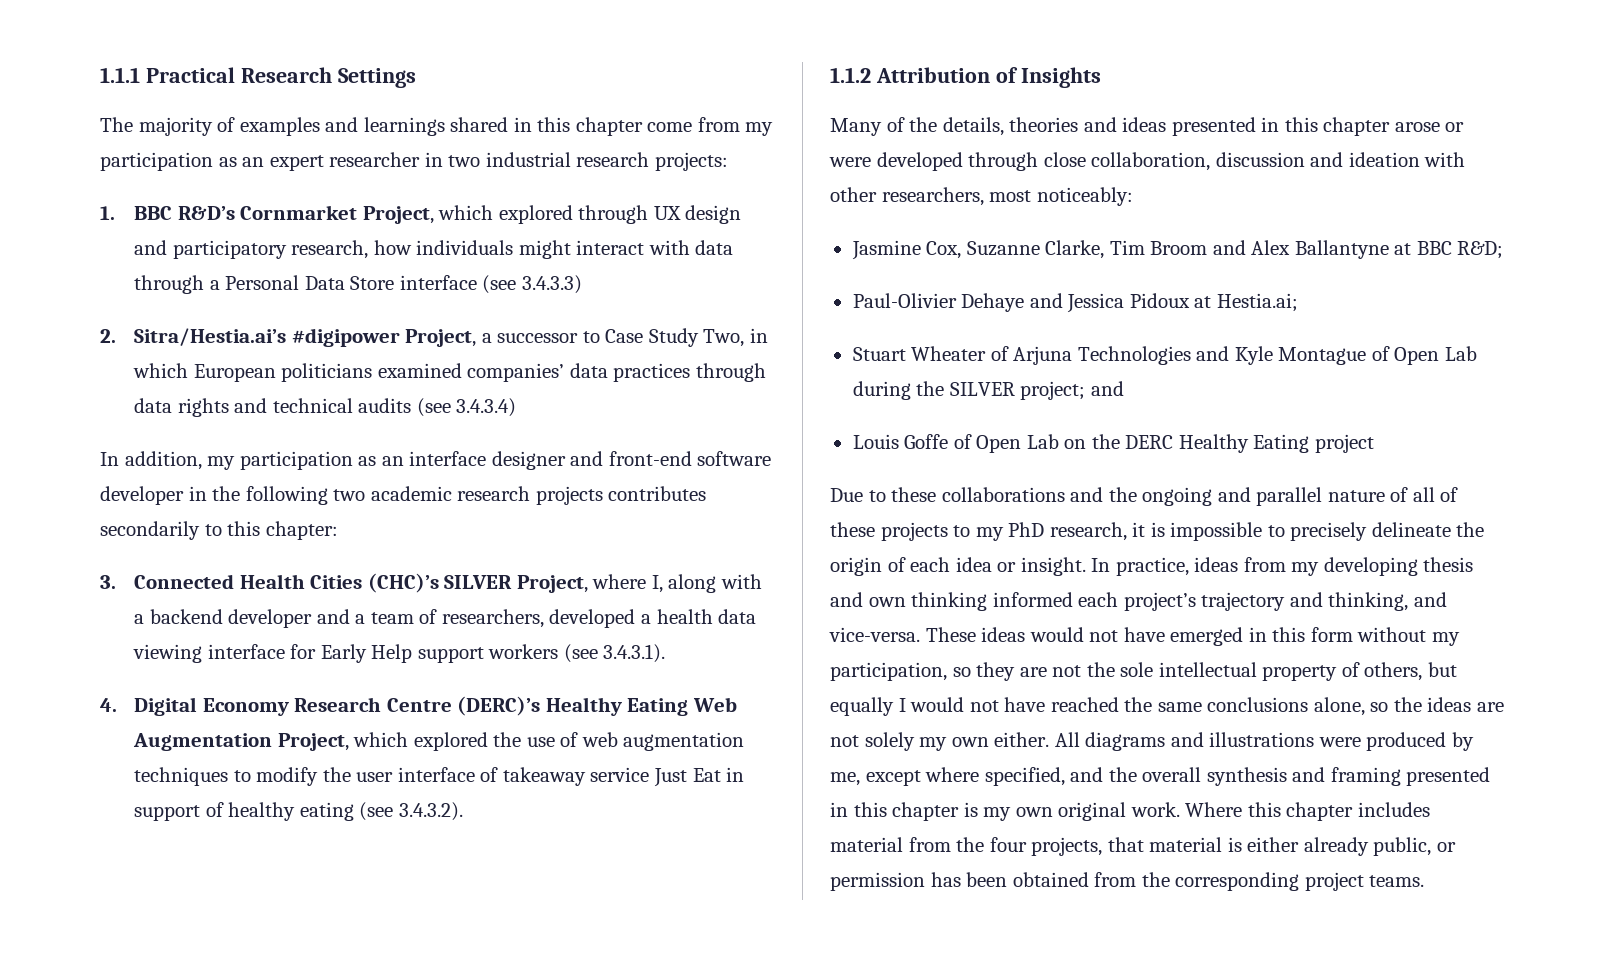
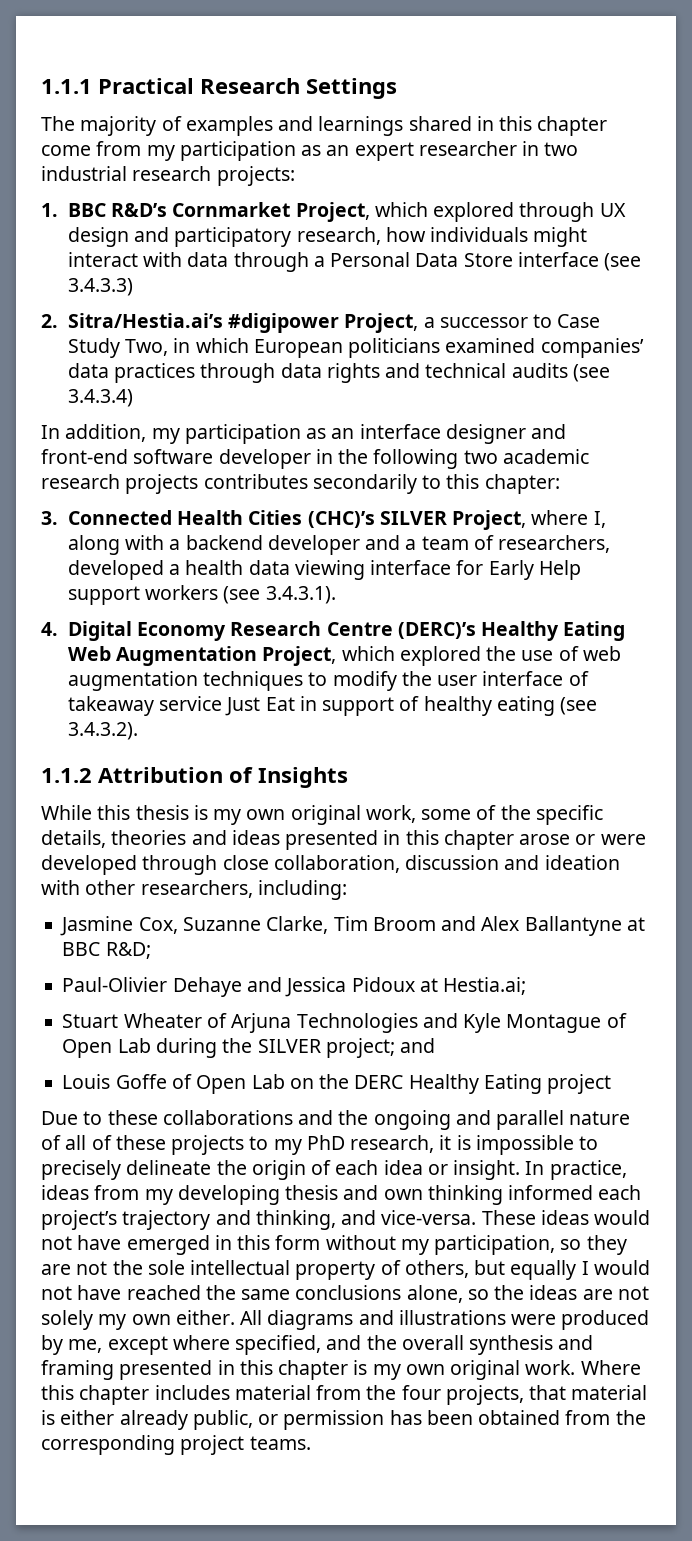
[830,118,882,136] Many -> [41,805,472,825] While this thesis is my own original work, some
(938, 124) none -> [535,805,603,825] specific
[989,187,1133,206] most noticeably: -> [257,880,347,900] including:

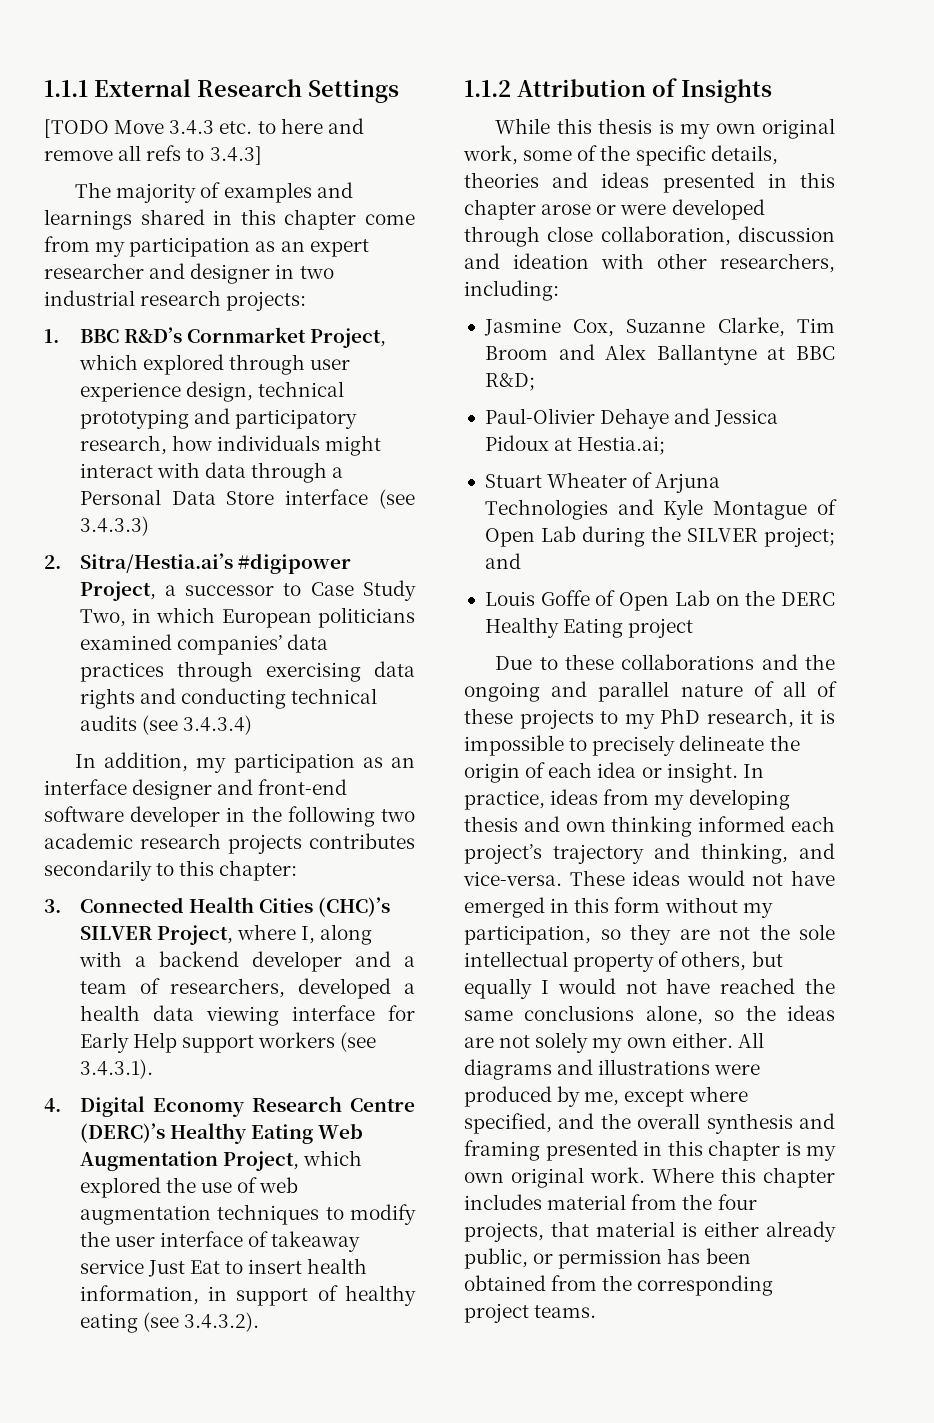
[98,78,194,94] Practical -> [94,79,191,97] External
(397, 88) none -> [44,118,364,138] [44,145,262,165] // [TODO Move 3.4.3 etc. to here and remove all refs to 3.4.3]
(517, 148) none -> [149,263,271,284] and designer
[599,203,626,217] [67,227,129,247] UX design -> [310,359,351,370] [79,381,344,402] [79,409,189,429] user experience design, technical prototyping
(276, 373) none -> [265,662,361,682] exercising
(421, 370) none -> [180,688,286,709] conducting
(295, 704) none -> [225,1258,368,1274] [79,1285,199,1305] to insert health information,

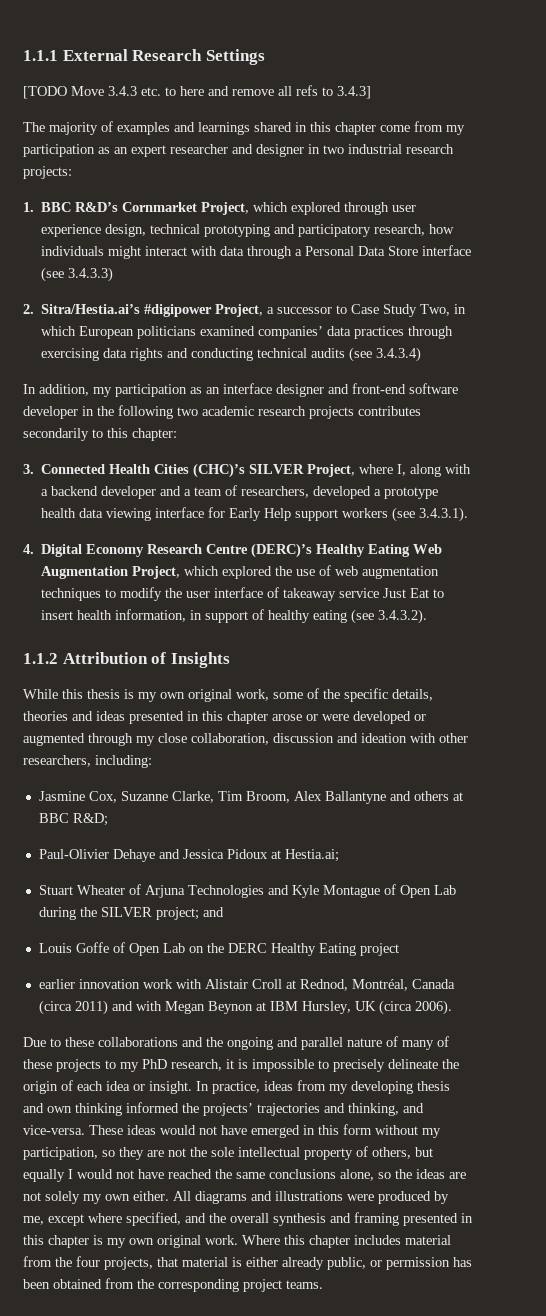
(415, 988) none -> [384,487,439,499] prototype
[464,226,540,247] through -> [414,714,426,721] [23,733,155,746] or augmented through my
[484,344,757,365] Broom and Alex Ballantyne -> [245,791,449,804] Broom, Alex Ballantyne and others
(694, 628) none -> [38,979,455,991] [38,1000,452,1015] // earlier innovation work with Alistair Croll at Rednod, Montréal, Canada (circa 2011) and with Megan Beynon at IBM Hursley, UK (circa 2006).
[782,681,806,697] all -> [402,1040,434,1050] many
[791,816,835,832] [464,844,644,864] each project’s trajectory -> [182,1103,320,1116] the projects’ trajectories

